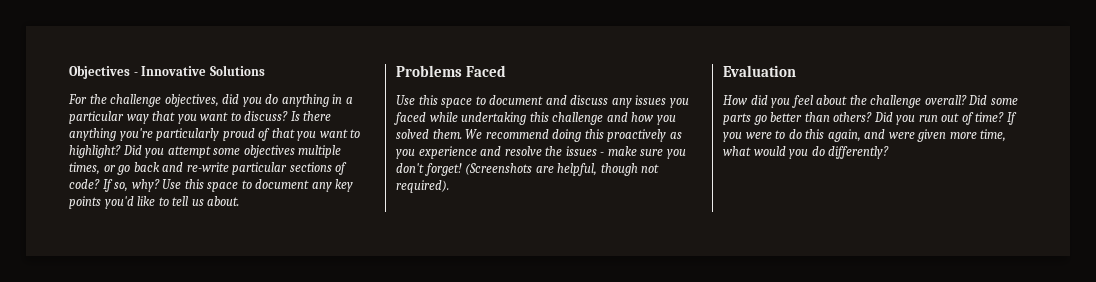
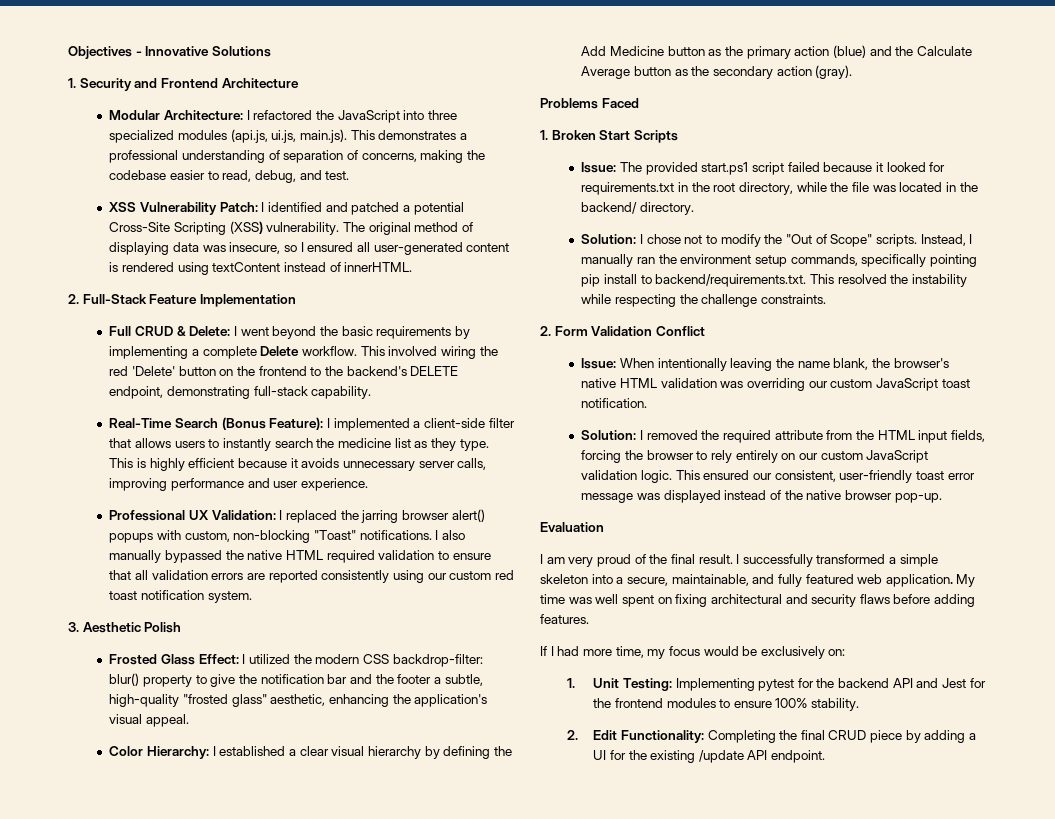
[68,94,353,107] [69,111,332,124] [69,128,361,141] [69,145,342,158] [69,162,348,175] [69,179,354,192] [69,196,240,209] [396,65,506,77] [396,95,689,108] [394,112,676,125] [396,129,682,142] [396,146,686,159] [396,163,660,176] [396,180,449,193] [723,65,796,77] [723,95,1018,108] [723,112,1017,125] [723,129,1007,142] [723,146,890,159] For the challenge objectives, did you do anything in a particular way that you want to discuss? Is there anything you're particularly proud of that you want to highlight? Did you attempt some objectives multiple times, or go back and re-write particular sections of code? If so, why? Use this space to document any key points you'd like to tell us about. // Problems Faced // Use this space to document and discuss any issues you faced while undertaking this challenge and how you solved them. We recommend doing this proactively as you experience and resolve the issues - make sure you don't forget! (Screenshots are helpful, though not required). // Evaluation // How did you feel about the challenge overall? Did some parts go better than others? Did you run out of time? If you were to do this again, and were given more time, what would you do differently? -> [68,78,299,91] [109,110,457,123] [109,129,467,143] [109,150,485,163] [109,170,350,183] [109,202,464,215] [109,221,473,235] [109,242,510,255] [109,262,413,275] [68,294,296,307] [109,326,470,339] [109,346,498,359] [109,366,459,376] [109,386,372,399] [109,417,515,431] [109,438,489,451] [109,458,487,471] [109,478,369,491] [109,509,485,523] [109,530,465,543] [109,550,491,563] [109,570,514,583] [109,590,252,603] [68,622,182,633] [109,654,483,667] [109,673,483,687] [109,694,488,707] [109,714,190,727] [109,746,512,759] [581,45,972,59] [581,65,853,79] [540,98,639,109] [540,130,678,143] [581,162,946,175] [581,182,978,195] [581,202,695,215] [581,234,973,247] [581,254,977,267] [581,274,967,287] [581,294,827,307] [540,326,705,336] [581,358,949,371] [581,378,970,391] [581,398,648,408] [581,430,985,443] [581,450,929,463] [581,470,975,483] [581,490,942,503] [540,522,604,532] [540,554,938,567] [540,574,976,587] [540,594,976,607] [540,614,589,624] [540,646,846,659] [566,678,986,691] [593,698,860,711] [566,730,977,743] [593,750,826,763] 1. Security and Frontend Architecture // Modular Architecture: I refactored the JavaScript into three specialized modules (api.js, ui.js, main.js). This demonstrates a professional understanding of separation of concerns, making the codebase easier to read, debug, and test. // XSS Vulnerability Patch: I identified and patched a potential Cross-Site Scripting (XSS) vulnerability. The original method of displaying data was insecure, so I ensured all user-generated content is rendered using textContent instead of innerHTML. // 2. Full-Stack Feature Implementation // Full CRUD & Delete: I went beyond the basic requirements by implementing a complete Delete workflow. This involved wiring the red 'Delete' button on the frontend to the backend's DELETE endpoint, demonstrating full-stack capability. // Real-Time Search (Bonus Feature): I implemented a client-side filter that allows users to instantly search the medicine list as they type. This is highly efficient because it avoids unnecessary server calls, improving performance and user experience. // Professional UX Validation: I replaced the jarring browser alert() popups with custom, non-blocking "Toast" notifications. I also manually bypassed the native HTML required validation to ensure that all validation errors are reported consistently using our custom red toast notification system. // 3. Aesthetic Polish // Frosted Glass Effect: I utilized the modern CSS backdrop-filter: blur() property to give the notification bar and the footer a subtle, high-quality "frosted glass" aesthetic, enhancing the application's visual appeal. // Color Hierarchy: I established a clear visual hierarchy by defining the Add Medicine button as the primary action (blue) and the Calculate Average button as the secondary action (gray). // Problems Faced // 1. Broken Start Scripts // Issue: The provided start.ps1 script failed because it looked for requirements.txt in the root directory, while the file was located in the backend/ directory. // Solution: I chose not to modify the "Out of Scope" scripts. Instead, I manually ran the environment setup commands, specifically pointing pip install to backend/requirements.txt. This resolved the instability while respecting the challenge constraints. // 2. Form Validation Conflict // Issue: When intentionally leaving the name blank, the browser's native HTML validation was overriding our custom JavaScript toast notification. // Solution: I removed the required attribute from the HTML input fields, forcing the browser to rely entirely on our custom JavaScript validation logic. This ensured our consistent, user-friendly toast error message was displayed instead of the native browser pop-up. // Evaluation // I am very proud of the final result. I successfully transformed a simple skeleton into a secure, maintainable, and fully featured web application. My time was well spent on fixing architectural and security flaws before adding features. // If I had more time, my focus would be exclusively on: // 1. Unit Testing: Implementing pytest for the backend API and Jest for the frontend modules to ensure 100% stability. // 2. Edit Functionality: Completing the final CRUD piece by adding a UI for the existing /update API endpoint.

